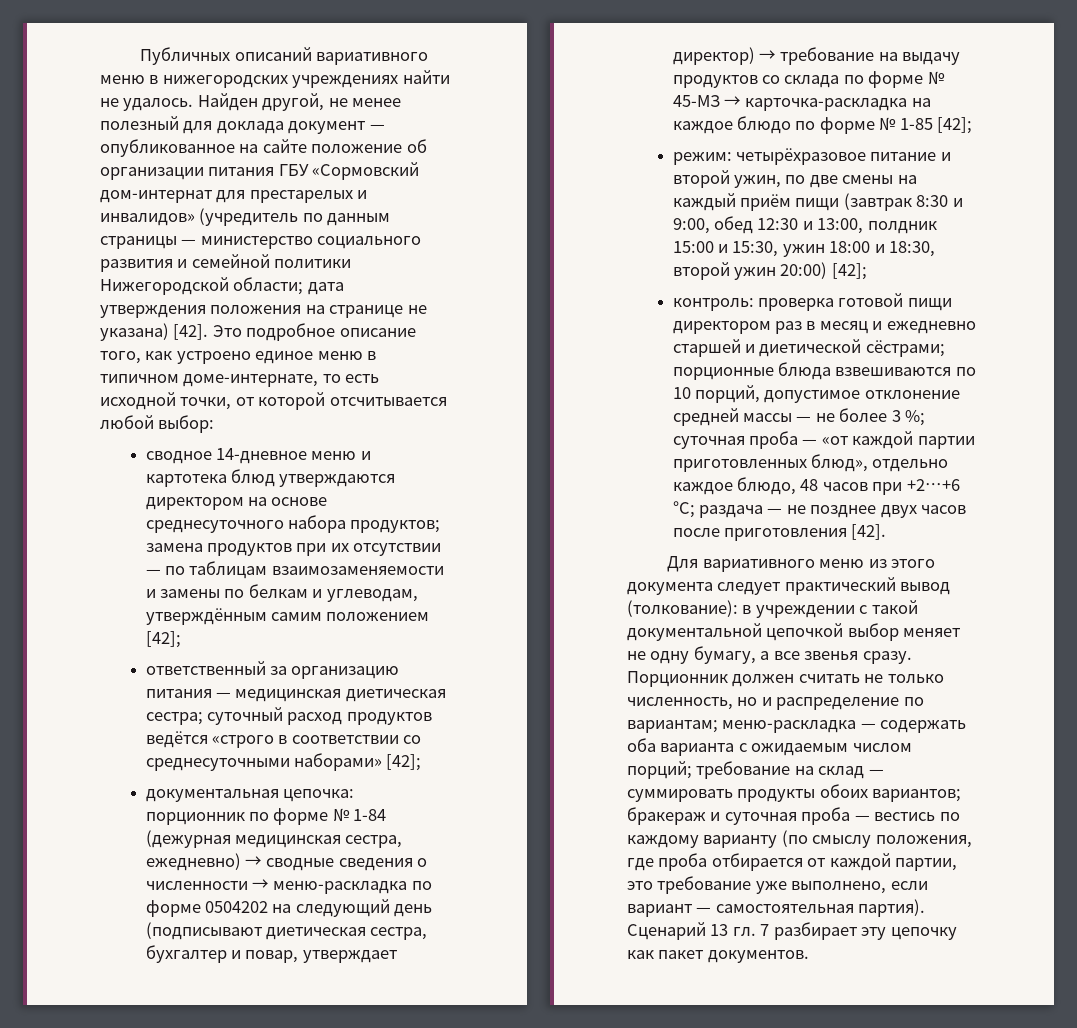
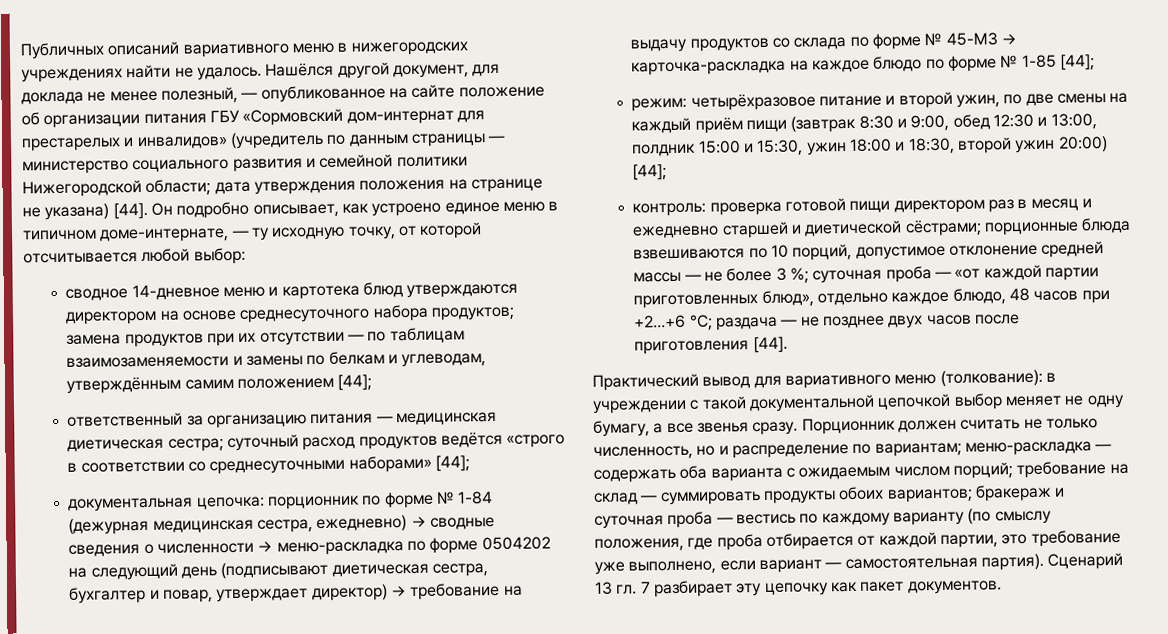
[197,93,402,111] [100,116,366,134] Найден другой, не менее полезный для доклада документ -> [265,62,501,79] [21,86,238,105] Нашёлся другой документ, для доклада не менее полезный,
[173,323,416,341] [100,351,141,364] [42]. Это подробное описание того, -> [112,201,339,220] [44]. Он подробно описывает,
[322,374,380,383] [100,392,232,410] то есть исходной точки, -> [231,226,396,241] — ту исходную точку,
[145,631,181,648] [42]; -> [337,374,373,391] [44];
[386,754,422,771] [42]; -> [434,455,470,472] [44];
[937,117,973,134] [42]; -> [1059,54,1095,71] [44];
[831,263,867,280] [42]; -> [632,164,668,181] [44];
[851,524,887,540] [667,556,936,572] [627,577,951,595] [42]. // Для вариативного меню из этого документа следует практический вывод -> [752,336,788,354] [592,373,937,391] [44]. // Практический вывод для вариативного меню

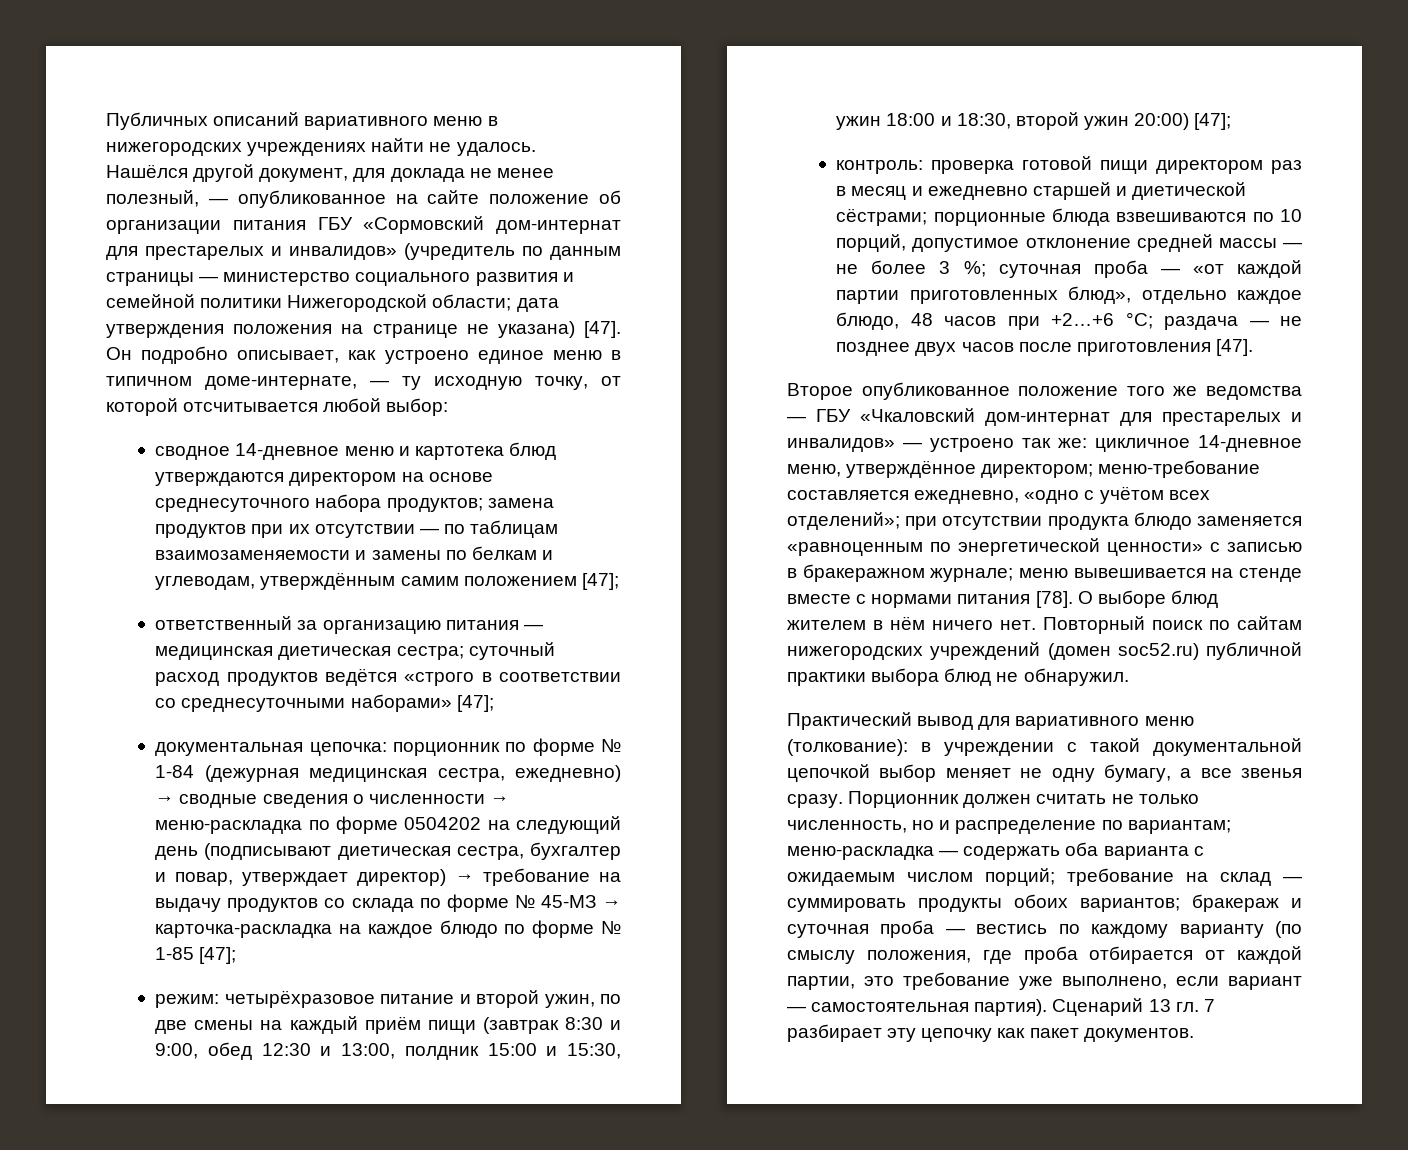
[112,202,148,220] [44]. -> [584,321,622,338] [47].
[337,374,373,391] [44]; -> [581,573,619,590] [47];
[434,455,470,472] [44]; -> [456,695,494,712] [47];
[1059,54,1095,71] [44]; -> [199,947,237,964] [47];
[632,164,668,181] [44]; -> [1194,113,1232,130] [47];
[752,336,788,354] [44]. -> [1215,339,1253,356] [787,382,1302,400] [787,408,1302,426] [787,435,1302,452] [787,460,1261,478] [787,486,1210,504] [787,512,1302,530] [787,538,1302,556] [787,564,1302,582] [787,590,1218,608] [787,616,1302,634] [787,642,1302,660] [787,668,1129,686] [47]. // Второе опубликованное положение того же ведомства — ГБУ «Чкаловский дом-интернат для престарелых и инвалидов» — устроено так же: цикличное 14-дневное меню, утверждённое директором; меню-требование составляется ежедневно, «одно с учётом всех отделений»; при отсутствии продукта блюдо заменяется «равноценным по энергетической ценности» с записью в бракеражном журнале; меню вывешивается на стенде вместе с нормами питания [78]. О выборе блюд жителем в нём ничего нет. Повторный поиск по сайтам нижегородских учреждений (домен soc52.ru) публичной практики выбора блюд не обнаружил.

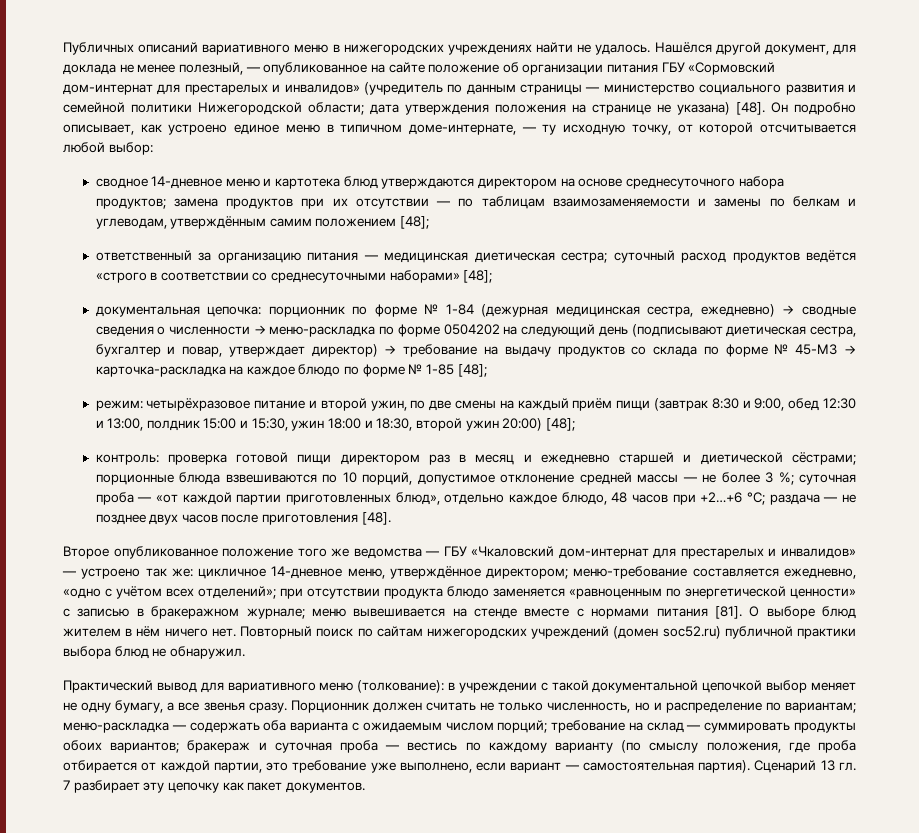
[584,321,622,338] [47]. -> [736,102,765,115] [48].
[581,573,619,590] [47]; -> [400,216,430,229] [48];
[456,695,494,712] [47]; -> [463,270,493,283] [48];
[199,947,237,964] [47]; -> [457,364,487,377] [48];
[1194,113,1232,130] [47]; -> [545,418,575,431] [48];
[1215,339,1253,356] [47]. -> [361,512,391,525] [48].
[1035,591,1073,608] [78]. -> [714,606,742,619] [81].

